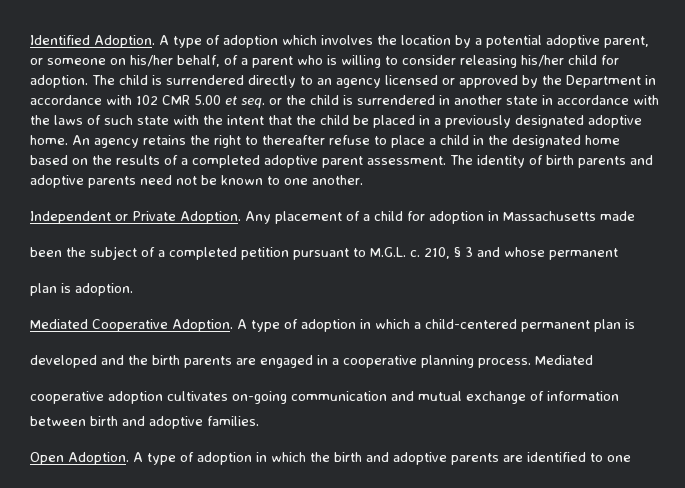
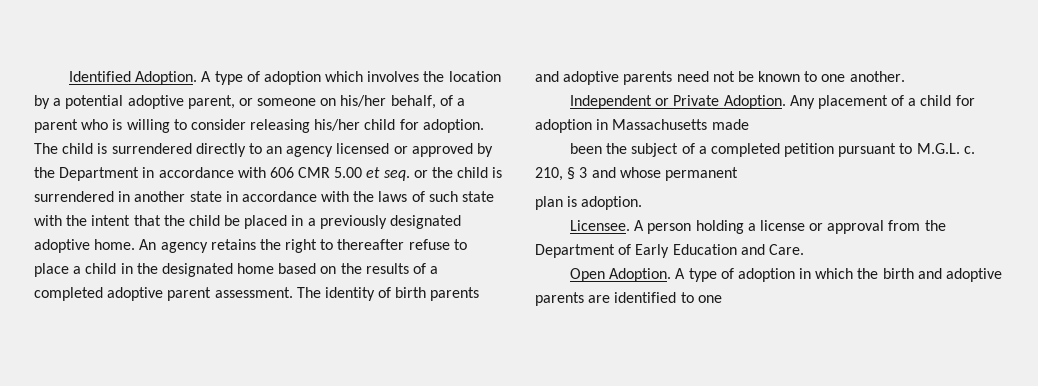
[136,95,158,105] 102 -> [269,167,294,178] 606
[30,319,635,332] [30,355,593,368] [30,391,619,404] [30,416,259,429] Mediated Cooperative Adoption. A type of adoption in which a child-centered permanent plan is // developed and the birth parents are engaged in a cooperative planning process. Mediated // cooperative adoption cultivates on-going communication and mutual exchange of information // between birth and adoptive families. -> [569,220,946,234] [535,244,804,258] Licensee. A person holding a license or approval from the Department of Early Education and Care.

